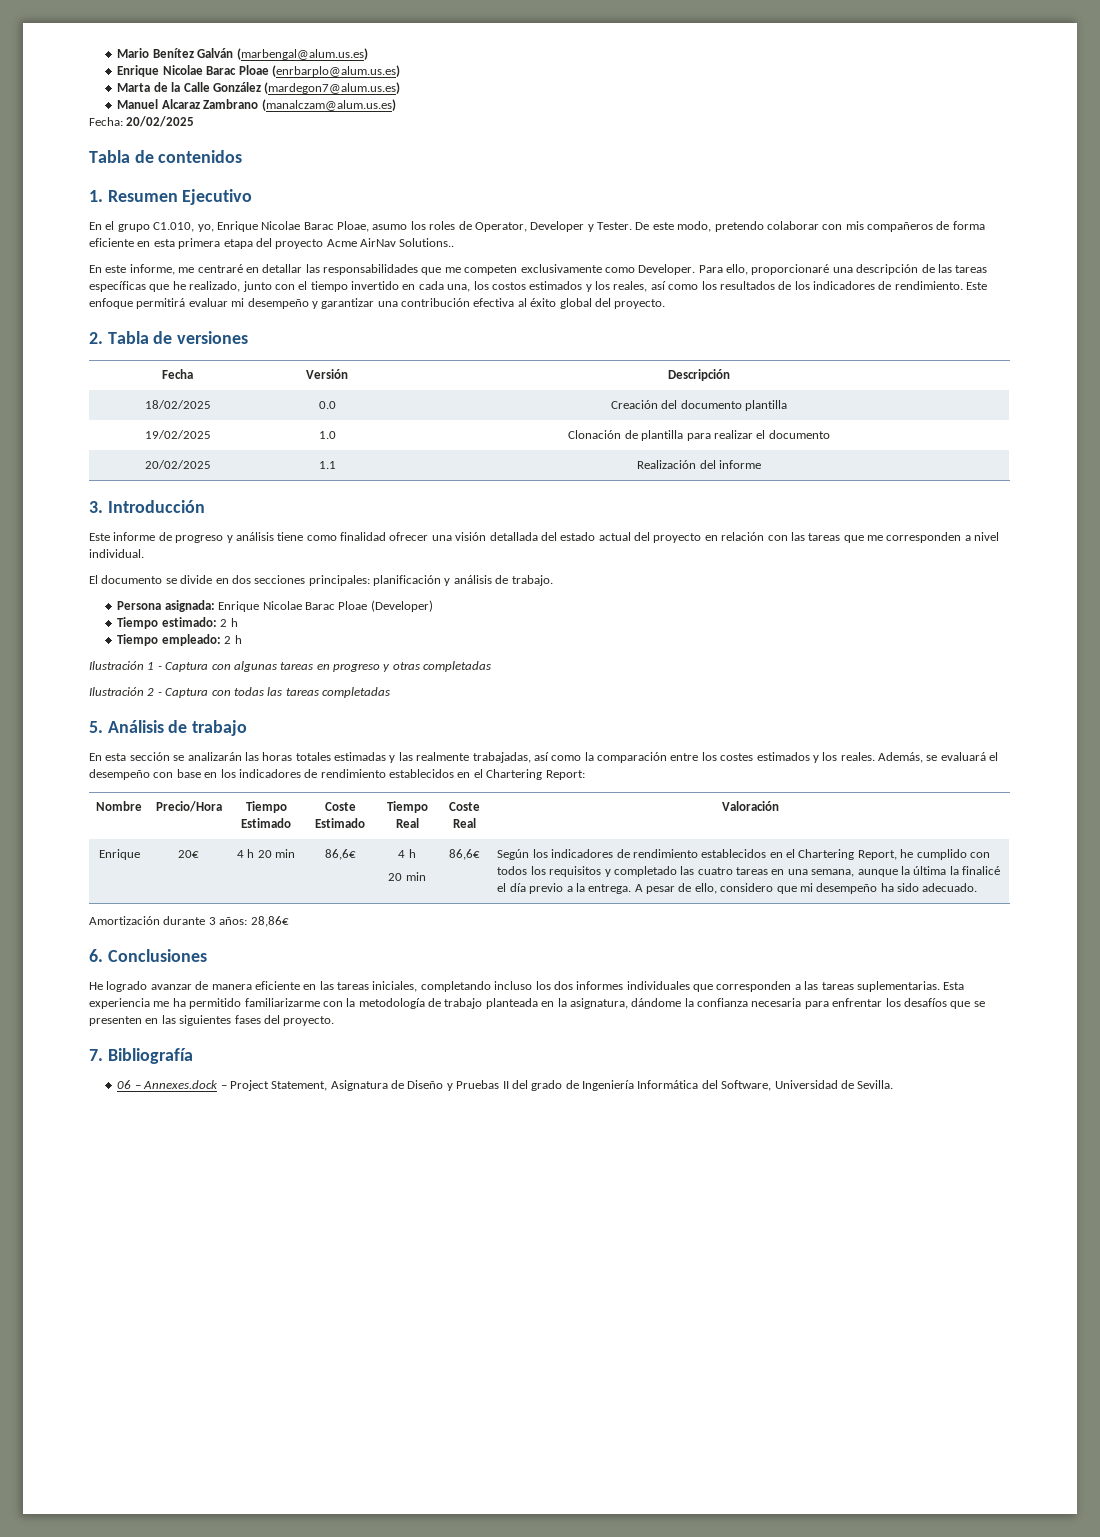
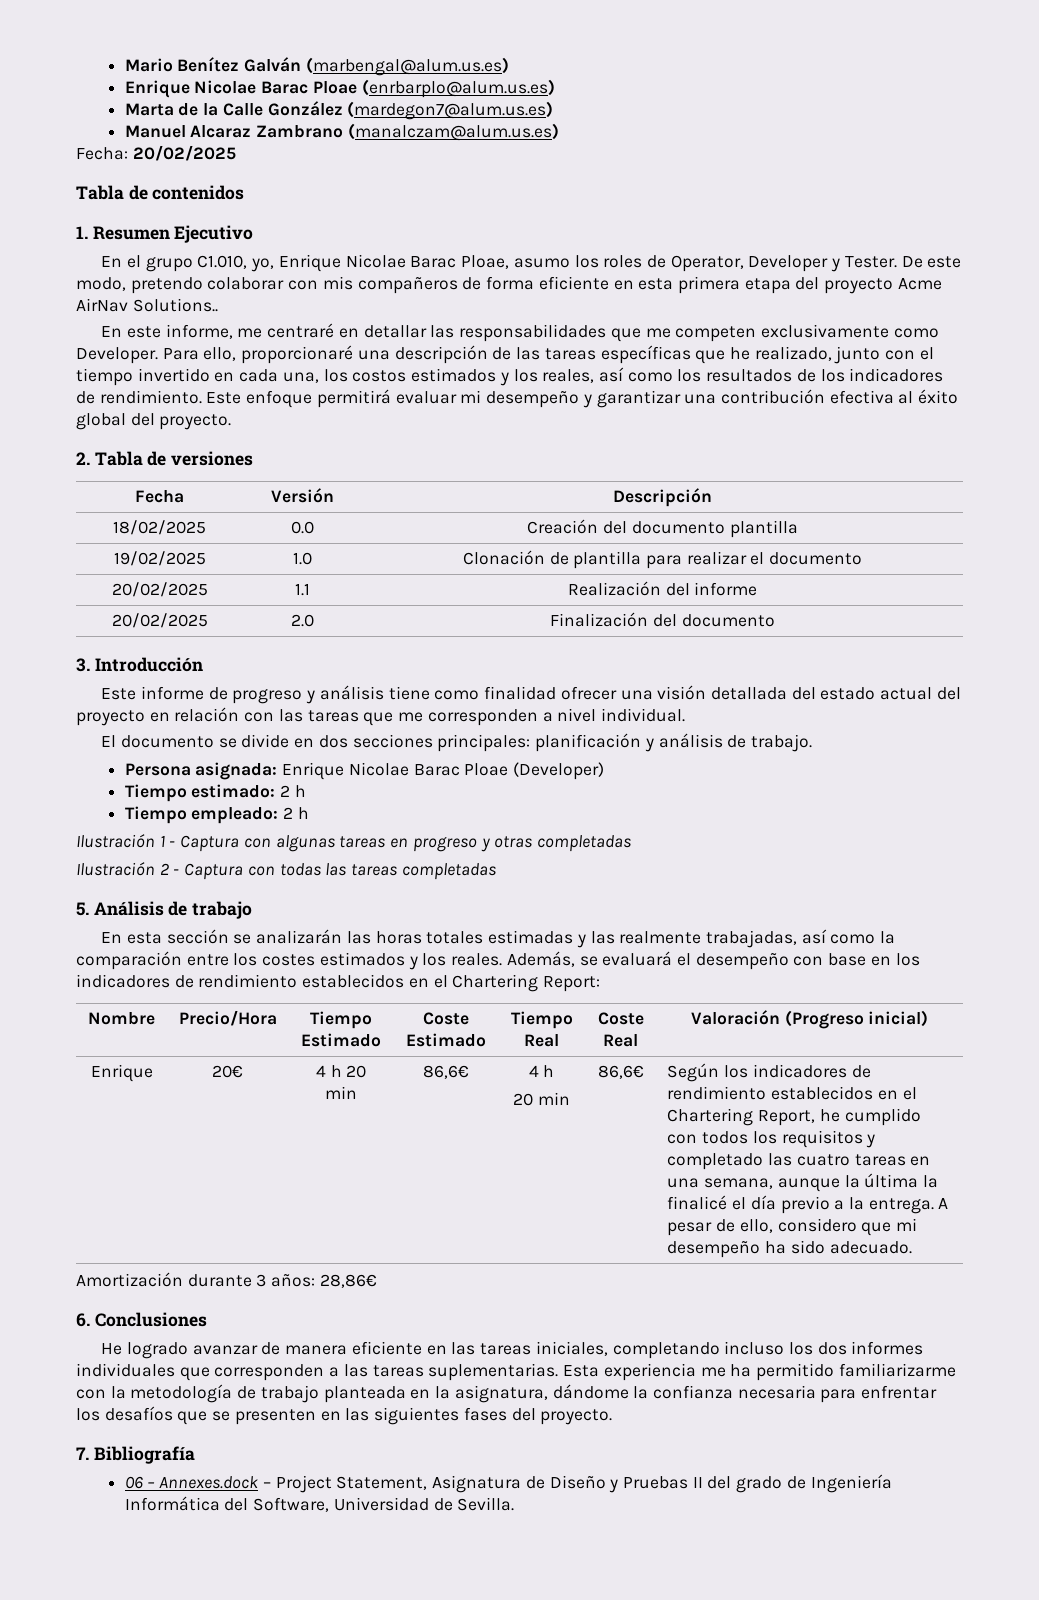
(761, 464) none -> [111,613,208,628] [291,614,314,627] [550,612,775,627] // 20/02/2025 | 2.0 | Finalización del documento
(779, 806) none -> [784,1010,929,1029] (Progreso inicial)

